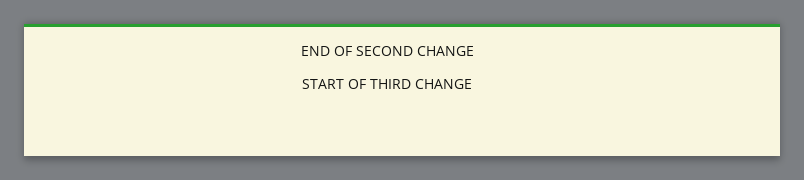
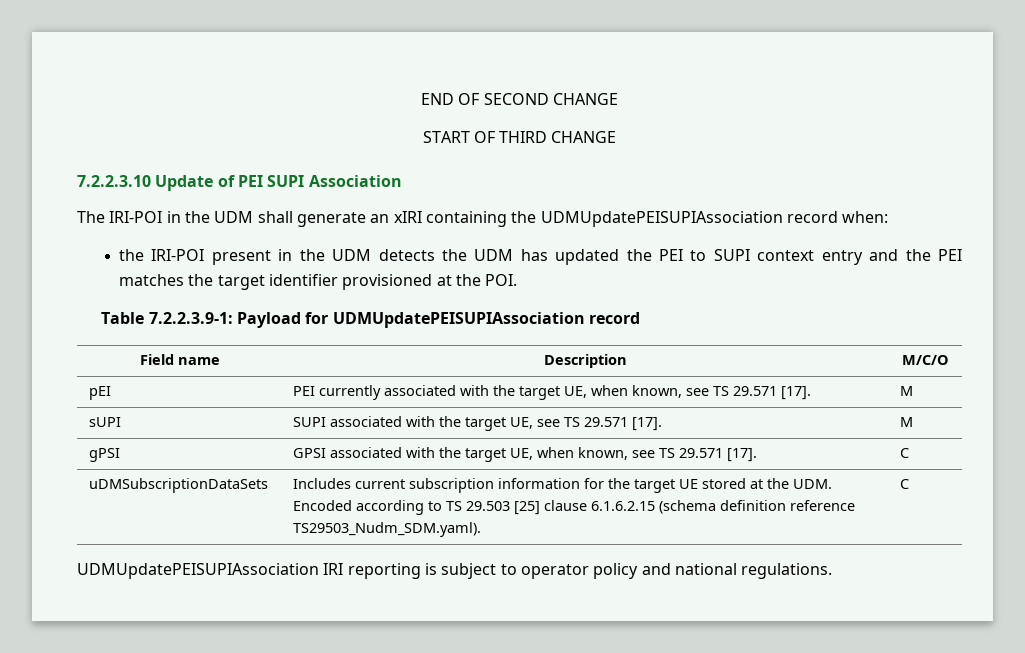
(472, 84) none -> [77,175,402,191] [77,211,889,227] [119,249,962,265] [119,274,518,290] [101,312,641,328] [139,354,220,365] [543,354,627,368] [901,355,949,365] [89,386,112,400] [293,385,812,400] [900,386,914,396] [89,417,122,427] [293,416,663,431] [900,417,914,427] [89,448,121,462] [293,447,758,462] [900,448,910,458] [89,478,269,493] [293,478,833,493] [293,500,856,515] [293,522,482,537] [900,479,910,489] [77,563,833,579] // 7.2.2.3.10 Update of PEI SUPI Association // The IRI-POI in the UDM shall generate an xIRI containing the UDMUpdatePEISUPIAssociation record when: // the IRI-POI present in the UDM detects the UDM has updated the PEI to SUPI context entry and the PEI matches the target identifier provisioned at the POI. // Table 7.2.2.3.9-1: Payload for UDMUpdatePEISUPIAssociation record // Field name | Description | M/C/O // pEI | PEI currently associated with the target UE, when known, see TS 29.571 [17]. | M // sUPI | SUPI associated with the target UE, see TS 29.571 [17]. | M // gPSI | GPSI associated with the target UE, when known, see TS 29.571 [17]. | C // uDMSubscriptionDataSets | Includes current subscription information for the target UE stored at the UDM. Encoded according to TS 29.503 [25] clause 6.1.6.2.15 (schema definition reference TS29503_Nudm_SDM.yaml). | C // UDMUpdatePEISUPIAssociation IRI reporting is subject to operator policy and national regulations.

